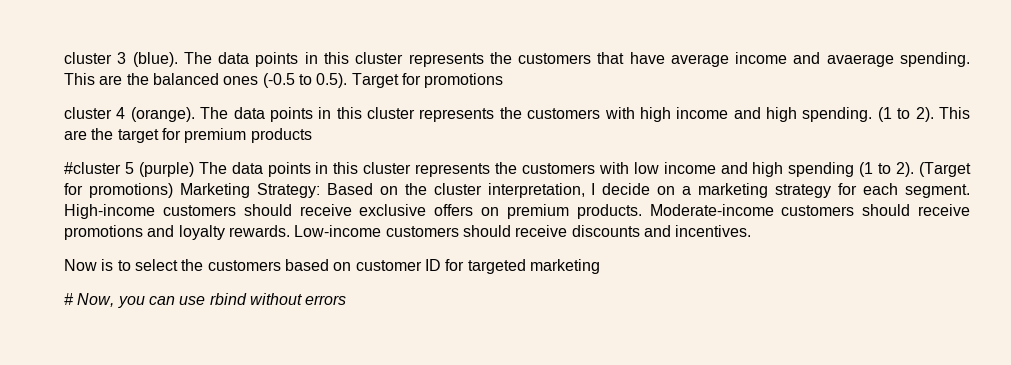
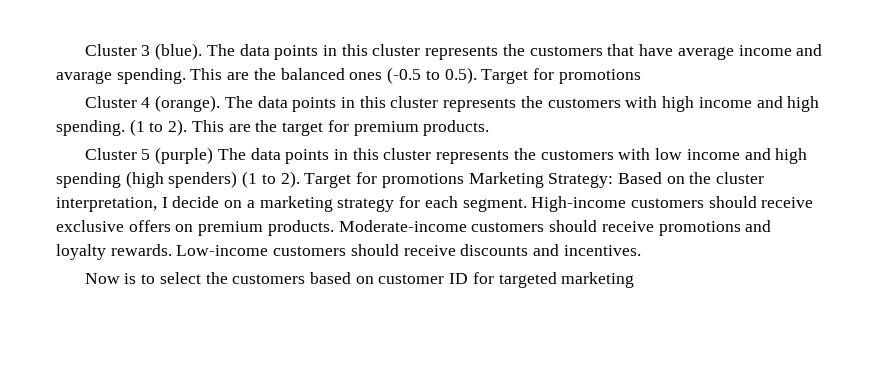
[64,52,112,64] cluster -> [84,44,137,56] Cluster
[826,54,894,67] avaerage -> [56,71,112,84] avarage
[64,107,112,119] cluster -> [84,96,137,108] Cluster
[250,128,312,143] [64,162,121,174] products // #cluster -> [423,120,490,136] [84,148,137,160] products. // Cluster
[859,162,972,177] [64,183,173,198] (1 to 2). (Target for promotions) -> [125,171,464,188] (high spenders) (1 to 2). Target for promotions
[64,293,347,308] // # Now, you can use rbind without errors -> (635, 280) none

